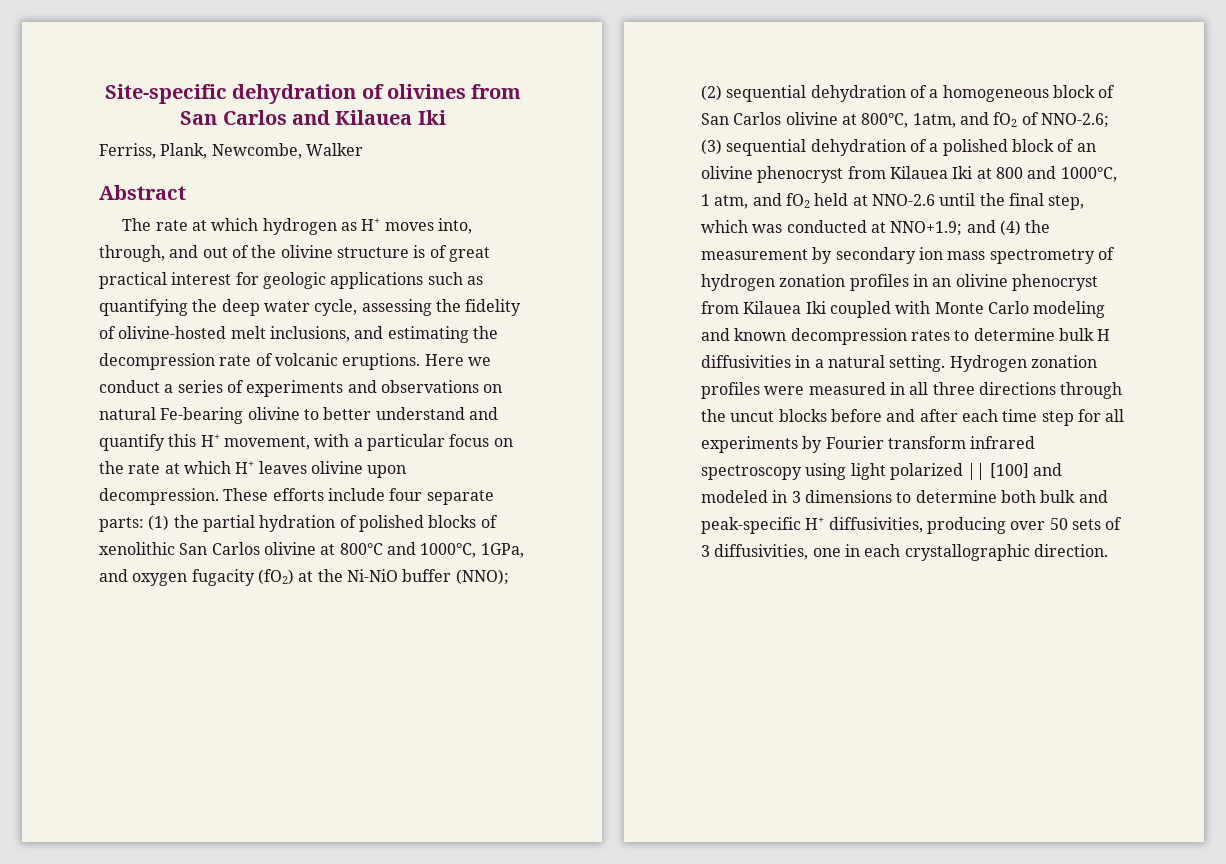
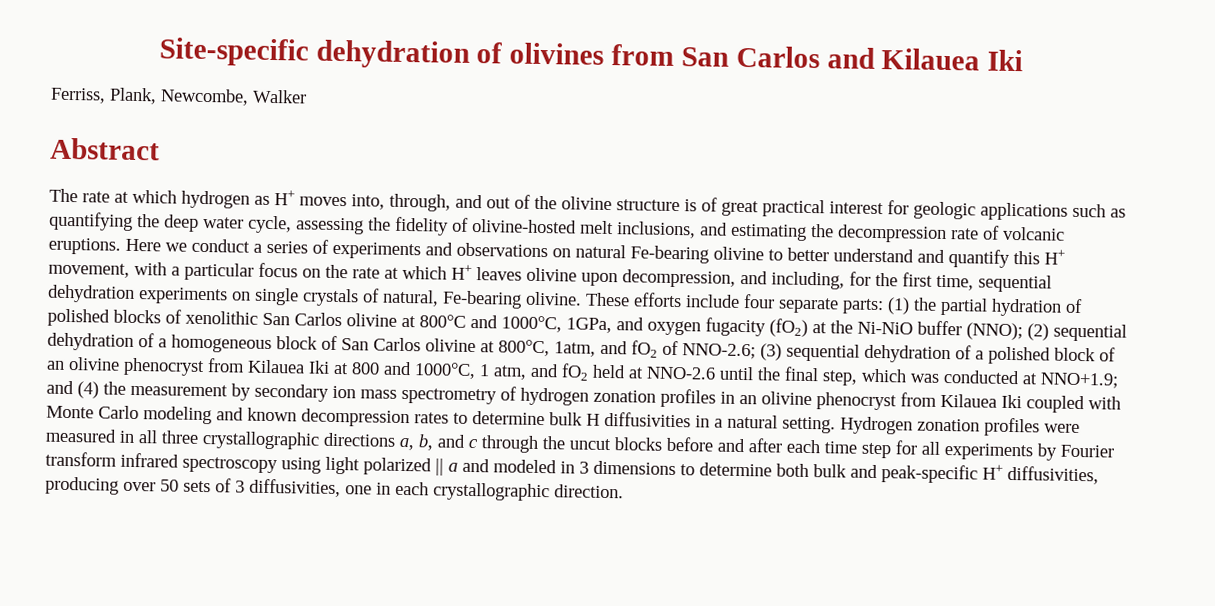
[99,488,219,505] decompression. -> [622,269,1052,293] [47,284,582,309] decompression, and including, for the first time, sequential dehydration experiments on single crystals of natural, Fe-bearing olivine.
[978,382,1056,395] directions -> [202,431,478,451] crystallographic directions a, b, and c
[989,463,1029,478] [100] -> [448,462,458,472] a

